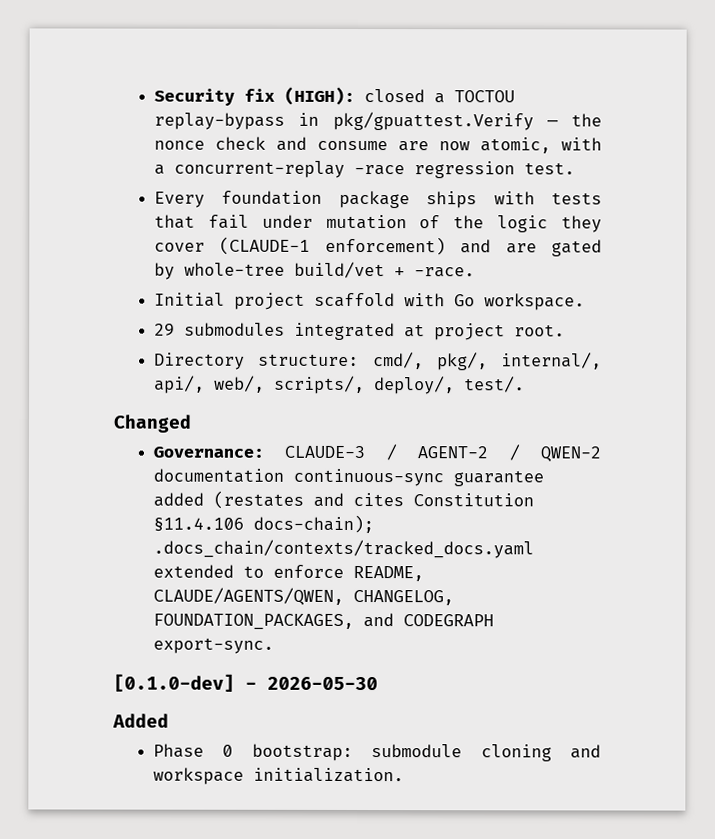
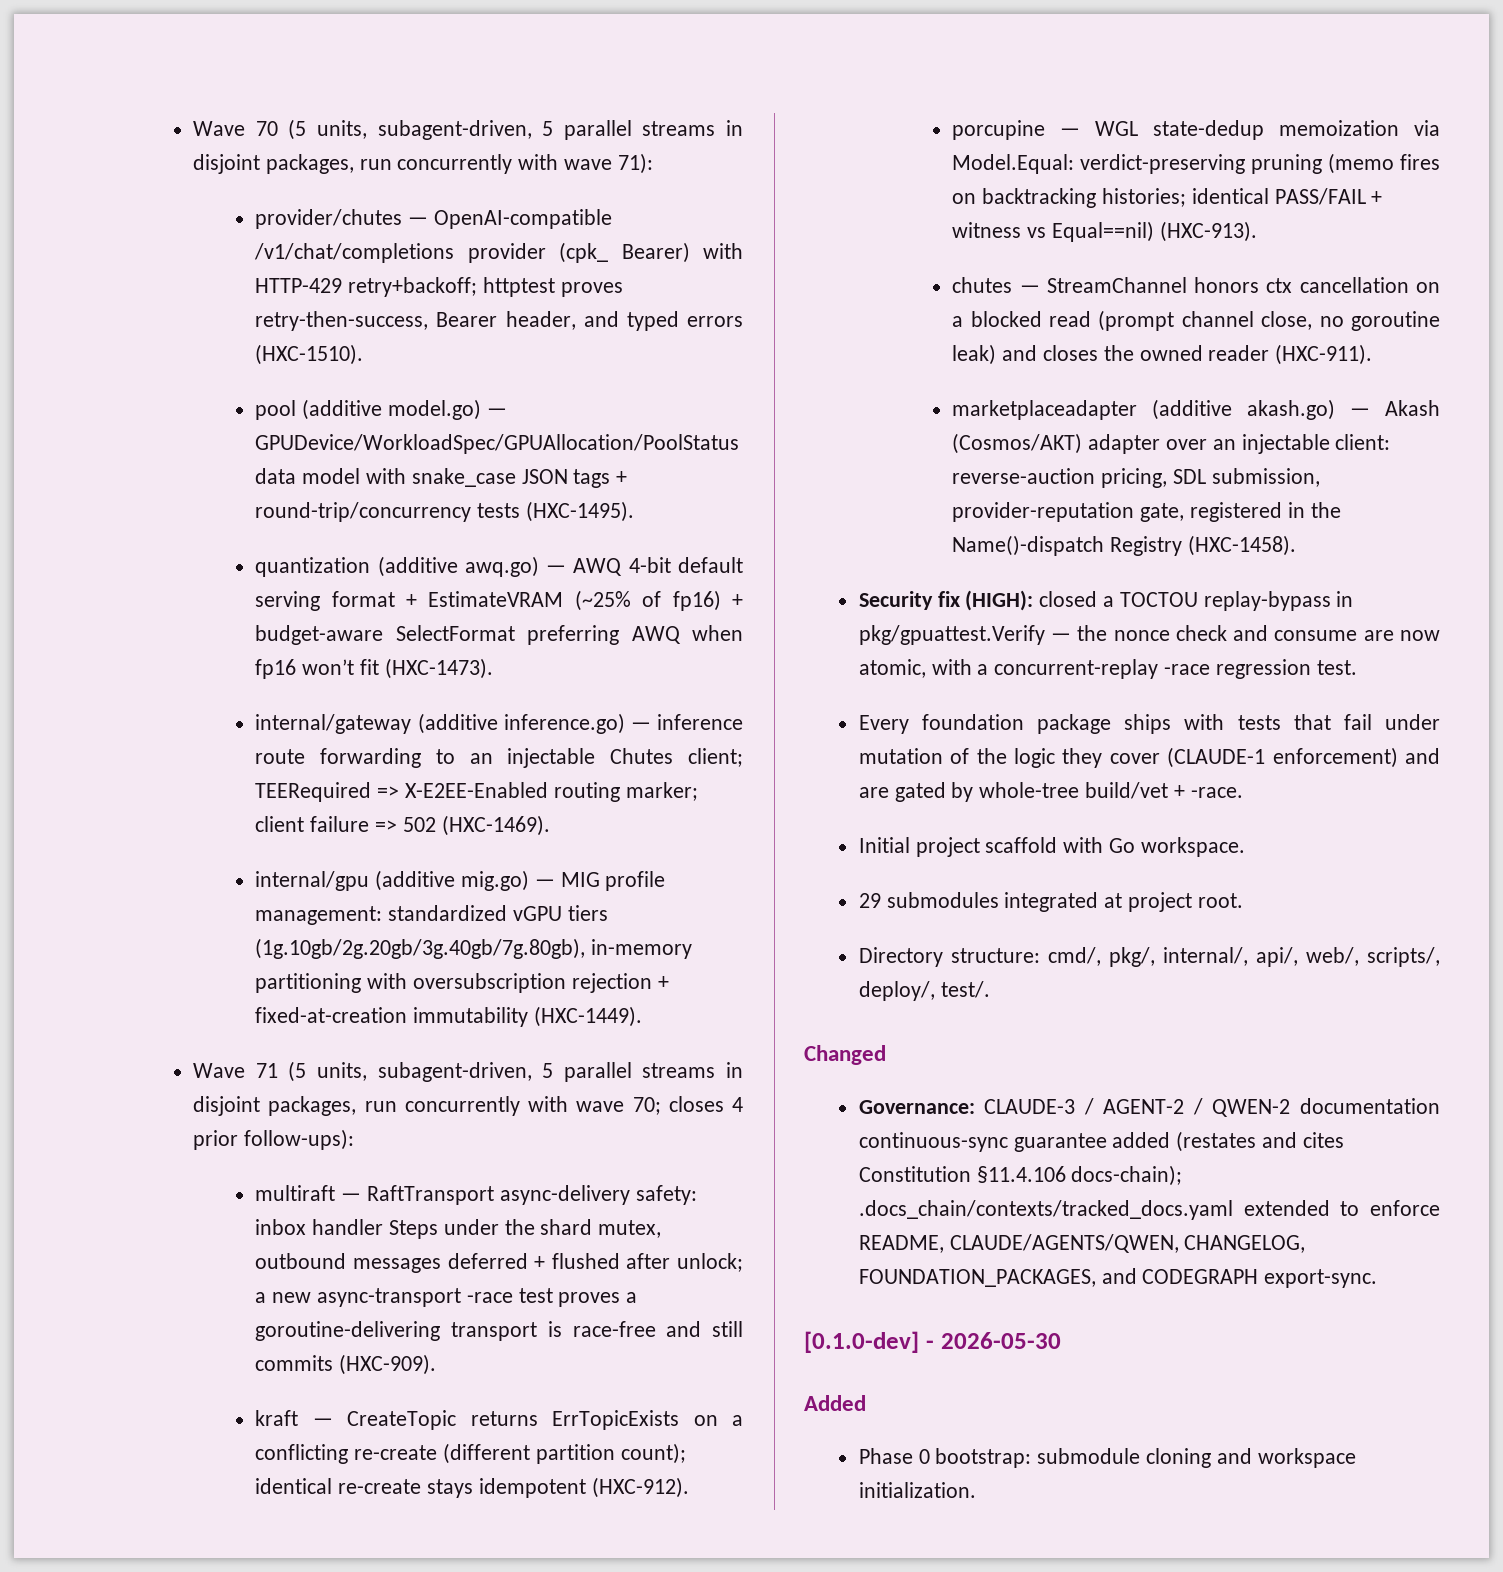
(154, 97) none -> [192,119,744,140] [192,153,653,174] [255,209,612,229] [254,242,743,263] [255,277,623,297] [255,311,743,331] [255,344,364,365] [255,399,507,420] [255,434,740,454] [255,468,628,488] [255,501,634,522] [255,556,743,577] [255,590,743,611] [255,625,743,645] [255,658,493,679] [255,713,743,734] [255,748,743,768] [255,782,698,802] [255,815,550,836] [255,870,666,891] [255,905,608,925] [255,938,693,959] [255,973,669,993] [255,1006,642,1027] [192,1061,744,1082] [192,1096,744,1116] [192,1129,354,1150] [255,1185,697,1205] [255,1219,662,1239] [255,1253,743,1273] [255,1288,638,1307] [255,1321,743,1341] [255,1354,437,1375] [255,1410,743,1430] [255,1443,686,1464] [255,1477,689,1498] [952,120,1440,140] [952,153,1440,174] [952,188,1383,208] [952,221,1257,242] [952,277,1440,293] [952,310,1440,331] [952,344,1373,365] [952,399,1440,420] [952,433,1391,454] [952,468,1320,488] [952,502,1341,522] [952,535,1296,556] Wave 70 (5 units, subagent-driven, 5 parallel streams in disjoint packages, run concurrently with wave 71): // provider/chutes — OpenAI-compatible /v1/chat/completions provider (cpk_ Bearer) with HTTP-429 retry+backoff; httptest proves retry-then-success, Bearer header, and typed errors (HXC-1510). // pool (additive model.go) — GPUDevice/WorkloadSpec/GPUAllocation/PoolStatus data model with snake_case JSON tags + round-trip/concurrency tests (HXC-1495). // quantization (additive awq.go) — AWQ 4-bit default serving format + EstimateVRAM (~25% of fp16) + budget-aware SelectFormat preferring AWQ when fp16 won’t fit (HXC-1473). // internal/gateway (additive inference.go) — inference route forwarding to an injectable Chutes client; TEERequired => X-E2EE-Enabled routing marker; client failure => 502 (HXC-1469). // internal/gpu (additive mig.go) — MIG profile management: standardized vGPU tiers (1g.10gb/2g.20gb/3g.40gb/7g.80gb), in-memory partitioning with oversubscription rejection + fixed-at-creation immutability (HXC-1449). // Wave 71 (5 units, subagent-driven, 5 parallel streams in disjoint packages, run concurrently with wave 70; closes 4 prior follow-ups): // multiraft — RaftTransport async-delivery safety: inbox handler Steps under the shard mutex, outbound messages deferred + flushed after unlock; a new async-transport -race test proves a goroutine-delivering transport is race-free and still commits (HXC-909). // kraft — CreateTopic returns ErrTopicExists on a conflicting re-create (different partition count); identical re-create stays idempotent (HXC-912). // porcupine — WGL state-dedup memoization via Model.Equal: verdict-preserving pruning (memo fires on backtracking histories; identical PASS/FAIL + witness vs Equal==nil) (HXC-913). // chutes — StreamChannel honors ctx cancellation on a blocked read (prompt channel close, no goroutine leak) and closes the owned reader (HXC-911). // marketplaceadapter (additive akash.go) — Akash (Cosmos/AKT) adapter over an injectable client: reverse-auction pricing, SDL submission, provider-reputation gate, registered in the Name()-dispatch Registry (HXC-1458). //

